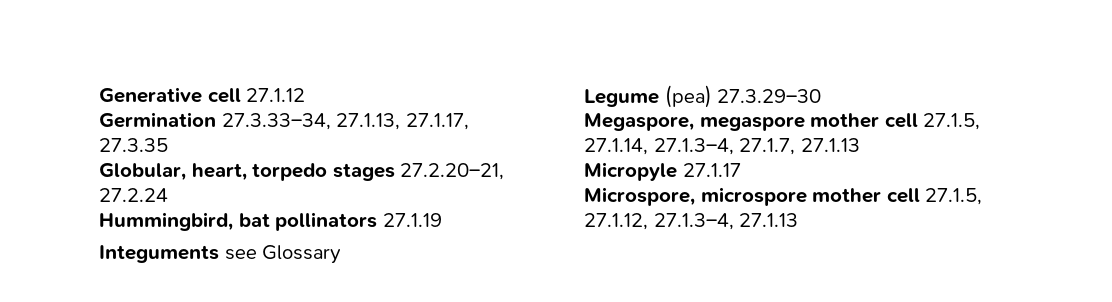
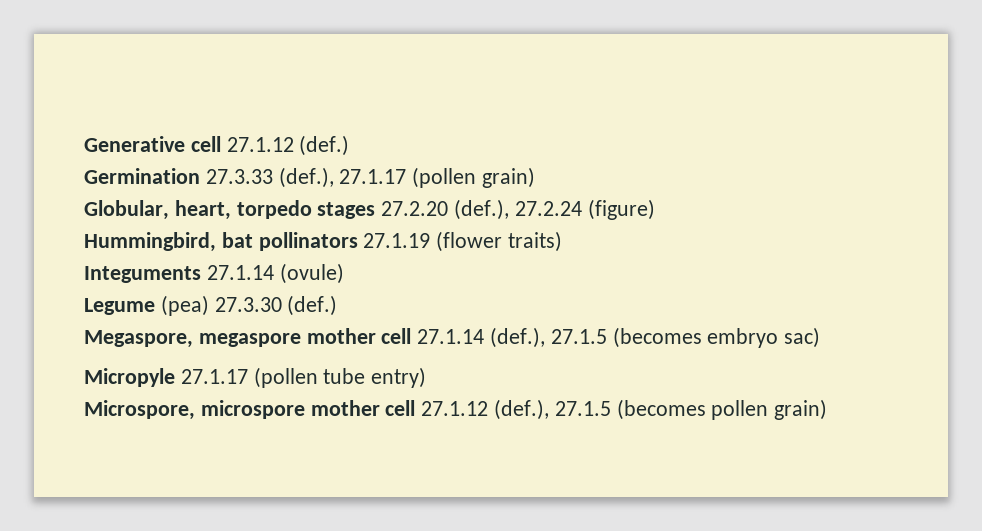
(306, 95) none -> [299,135,350,156] (def.)
[221,113,469,130] [99,138,168,152] 27.3.33–34, 27.1.13, 27.1.17, 27.3.35 -> [205,167,536,188] 27.3.33 (def.), 27.1.17 (pollen grain)
[400,163,505,180] 27.2.20–21, -> [381,199,510,220] 27.2.20 (def.),
(168, 195) none -> [587,199,655,220] (figure)
(442, 220) none -> [436,231,563,252] (flower traits)
[224,245,342,264] see Glossary -> [206,263,344,284] 27.1.14 (ovule)
[717,89,822,103] 27.3.29–30 -> [214,295,338,316] 27.3.30 (def.)
[923,113,981,130] [584,138,860,155] 27.1.5, 27.1.14, 27.1.3–4, 27.1.7, 27.1.13 -> [417,327,821,348] 27.1.14 (def.), 27.1.5 (becomes embryo sac)
(741, 170) none -> [253,367,427,388] (pollen tube entry)
[925,188,983,205] [584,213,799,230] 27.1.5, 27.1.12, 27.1.3–4, 27.1.13 -> [421,399,828,420] 27.1.12 (def.), 27.1.5 (becomes pollen grain)

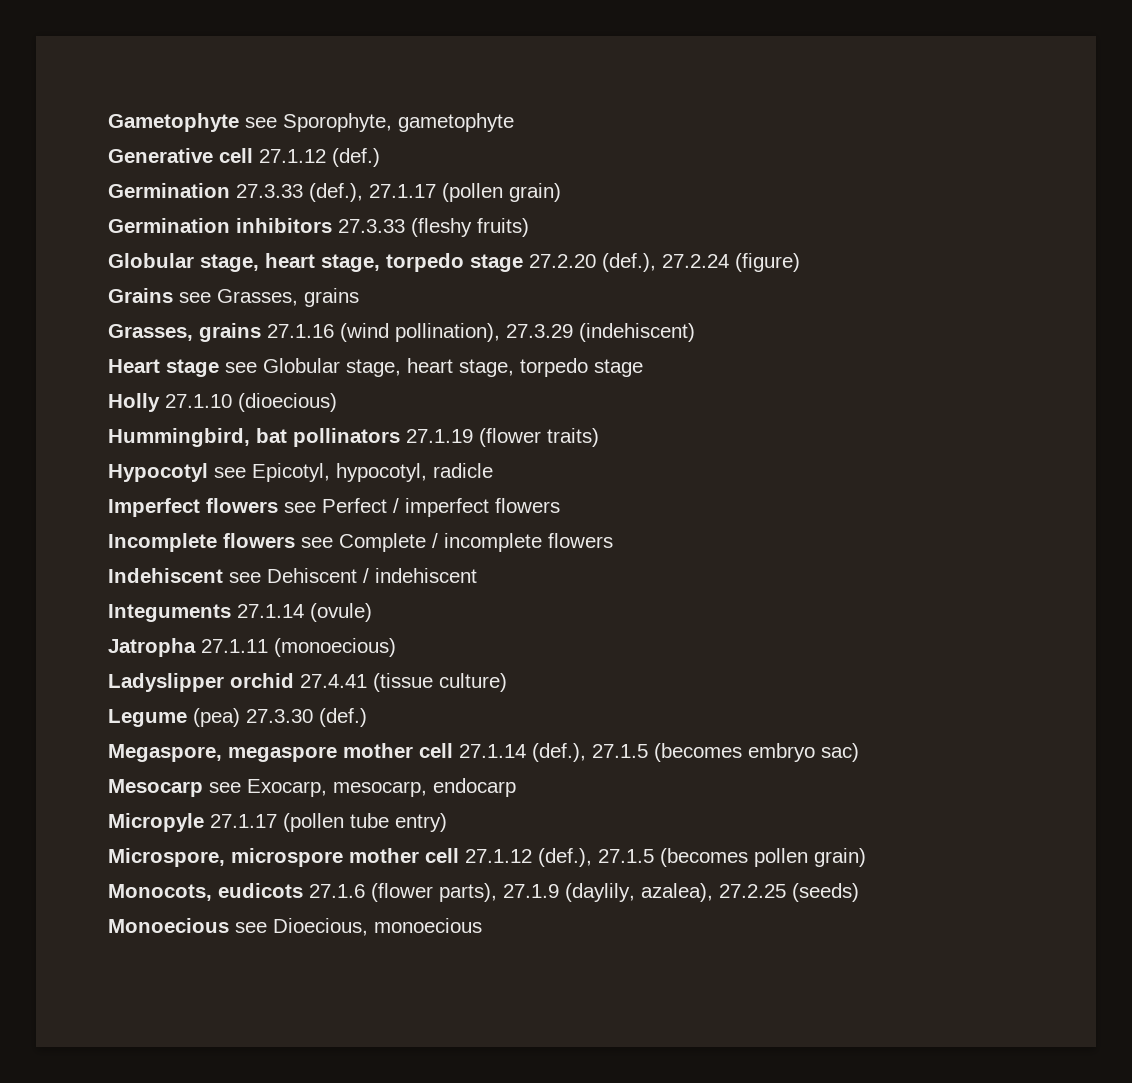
(84, 144) none -> [108,113,514,132] Gametophyte see Sporophyte, gametophyte //
[84,199,655,220] Globular, heart, torpedo stages 27.2.20 (def.), 27.2.24 (figure) -> [108,218,529,237] [108,253,800,272] [108,288,359,307] [108,323,695,342] [108,358,643,377] [108,393,337,412] Germination inhibitors 27.3.33 (fleshy fruits) // Globular stage, heart stage, torpedo stage 27.2.20 (def.), 27.2.24 (figure) // Grains see Grasses, grains // Grasses, grains 27.1.16 (wind pollination), 27.3.29 (indehiscent) // Heart stage see Globular stage, heart stage, torpedo stage // Holly 27.1.10 (dioecious)
[84,263,344,284] Integuments 27.1.14 (ovule) -> [108,463,493,482] [108,498,560,517] [108,533,613,552] [108,568,477,583] [108,603,372,622] [108,638,396,657] [108,673,507,692] Hypocotyl see Epicotyl, hypocotyl, radicle // Imperfect flowers see Perfect / imperfect flowers // Incomplete flowers see Complete / incomplete flowers // Indehiscent see Dehiscent / indehiscent // Integuments 27.1.14 (ovule) // Jatropha 27.1.11 (monoecious) // Ladyslipper orchid 27.4.41 (tissue culture)
(821, 337) none -> [108,778,516,797] // Mesocarp see Exocarp, mesocarp, endocarp
(828, 409) none -> [108,883,859,902] [108,918,482,936] // Monocots, eudicots 27.1.6 (flower parts), 27.1.9 (daylily, azalea), 27.2.25 (seeds) // Monoecious see Dioecious, monoecious

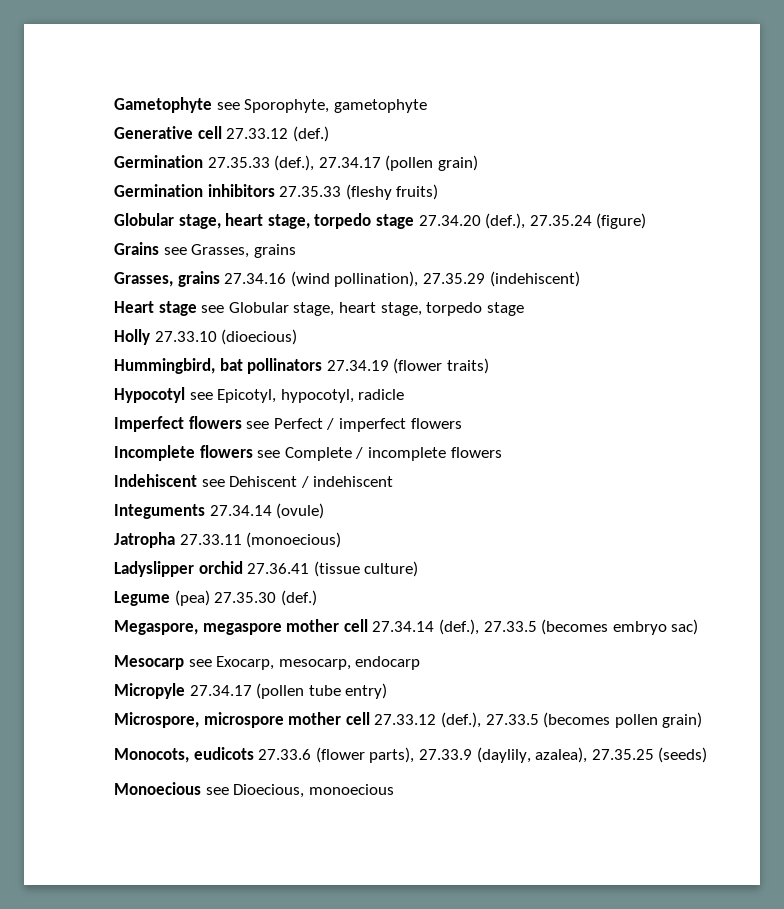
[259,149,326,163] 27.1.12 -> [226,128,289,139] 27.33.12
[236,183,436,202] 27.3.33 (def.), 27.1.17 -> [207,155,381,171] 27.35.33 (def.), 27.34.17
[338,219,405,233] 27.3.33 -> [279,186,342,197] 27.35.33
[529,253,729,272] 27.2.20 (def.), 27.2.24 -> [418,213,592,229] 27.34.20 (def.), 27.35.24
[267,324,334,338] 27.1.16 -> [224,273,287,284] 27.34.16
[506,324,573,338] 27.3.29 -> [422,273,485,284] 27.35.29
[165,394,232,408] 27.1.10 -> [154,331,217,342] 27.33.10
[406,429,473,443] 27.1.19 -> [326,360,389,371] 27.34.19
[237,604,304,618] 27.1.14 -> [209,505,272,516] 27.34.14
[201,639,268,653] 27.1.11 -> [179,534,242,545] 27.33.11
[300,674,367,688] 27.4.41 -> [247,563,310,574] 27.36.41
[246,709,313,723] 27.3.30 -> [214,592,277,603] 27.35.30
[459,743,648,762] 27.1.14 (def.), 27.1.5 -> [372,619,537,635] 27.34.14 (def.), 27.33.5
[210,814,277,828] 27.1.17 -> [189,685,252,696] 27.34.17
[465,848,654,867] 27.1.12 (def.), 27.1.5 -> [374,712,539,728] 27.33.12 (def.), 27.33.5
[309,884,365,898] 27.1.6 -> [258,749,312,760] 27.33.6
[503,884,559,898] 27.1.9 -> [418,749,472,760] 27.33.9
[719,884,786,898] 27.2.25 -> [591,749,654,760] 27.35.25

